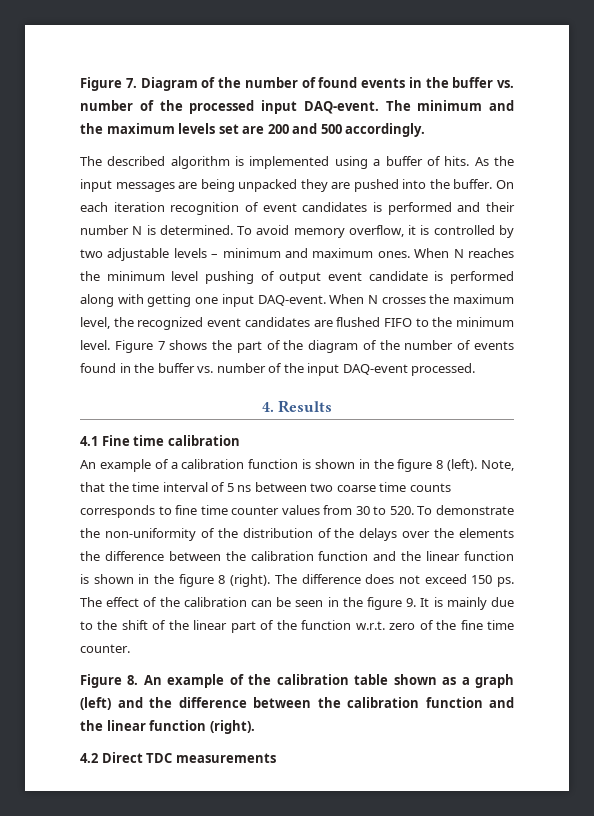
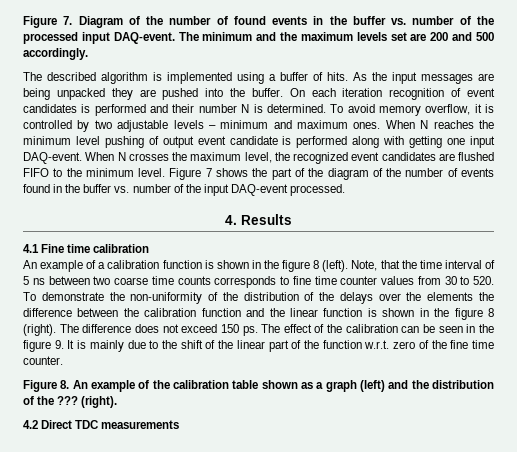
[178,697,514,708] [80,720,207,731] difference between the calibration function and the linear function -> [431,380,494,389] [23,396,79,405] distribution of the ???

